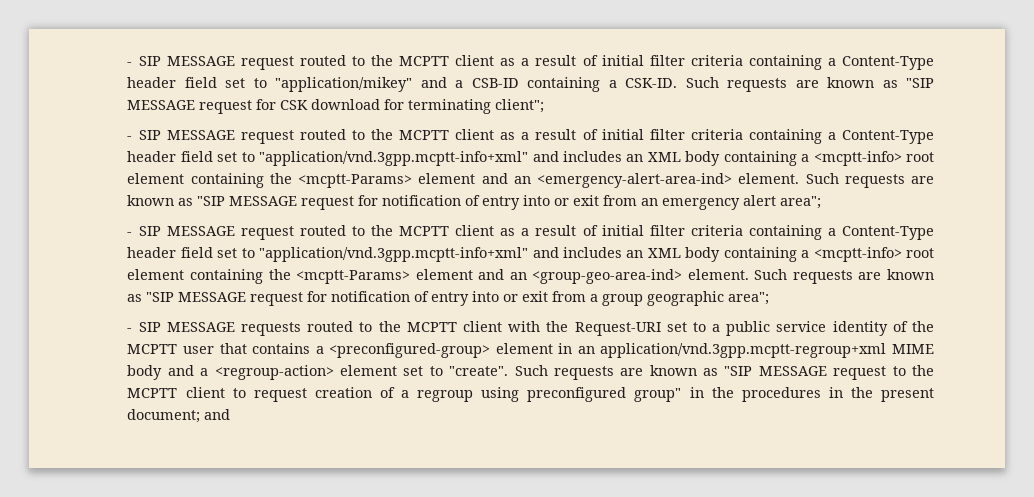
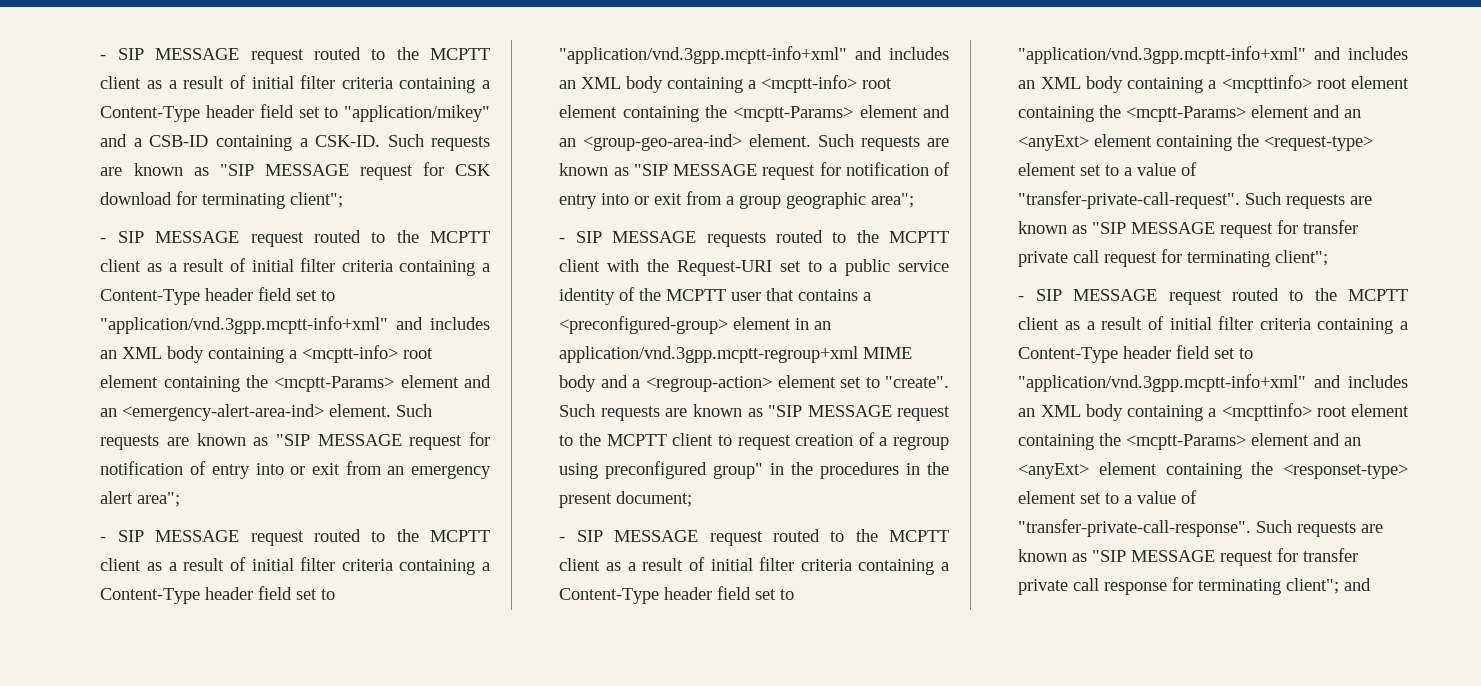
(201, 416) none -> [559,529,949,546] [559,557,949,575] [559,586,795,604] [1018,46,1408,64] [1018,75,1409,93] [1018,105,1362,122] [1018,134,1374,151] [1018,162,1198,176] [1018,191,1373,209] [1018,220,1359,238] [1018,249,1329,267] [1018,288,1408,305] [1018,316,1408,334] [1018,345,1254,363] [1018,374,1408,392] [1018,403,1409,421] [1018,433,1362,450] [1018,462,1408,479] [1018,490,1198,504] [1018,519,1384,537] [1018,548,1359,566] [1018,577,1340,595] // - SIP MESSAGE request routed to the MCPTT client as a result of initial filter criteria containing a Content-Type header field set to "application/vnd.3gpp.mcptt-info+xml" and includes an XML body containing a <mcpttinfo> root element containing the <mcptt-Params> element and an <anyExt> element containing the <request-type> element set to a value of "transfer-private-call-request". Such requests are known as "SIP MESSAGE request for transfer private call request for terminating client"; // - SIP MESSAGE request routed to the MCPTT client as a result of initial filter criteria containing a Content-Type header field set to "application/vnd.3gpp.mcptt-info+xml" and includes an XML body containing a <mcpttinfo> root element containing the <mcptt-Params> element and an <anyExt> element containing the <responset-type> element set to a value of "transfer-private-call-response". Such requests are known as "SIP MESSAGE request for transfer private call response for terminating client";

